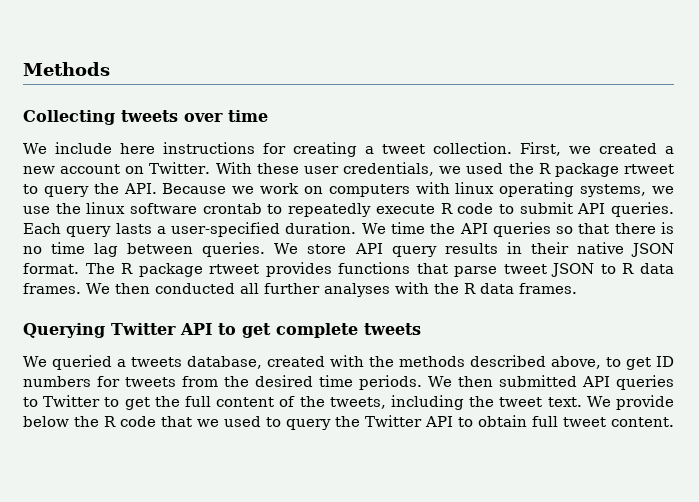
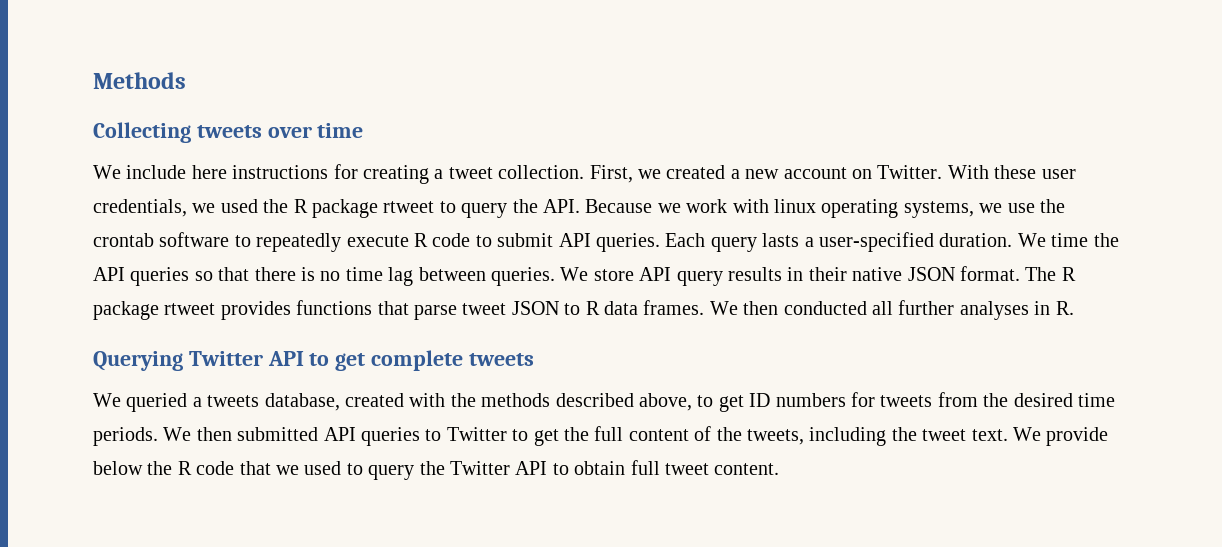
[303,184,410,197] on computers -> (728, 206) none
[86,202,262,214] linux software crontab -> [93,232,230,247] crontab software
[394,282,577,294] with the R data frames. -> [1034,301,1074,315] in R.

